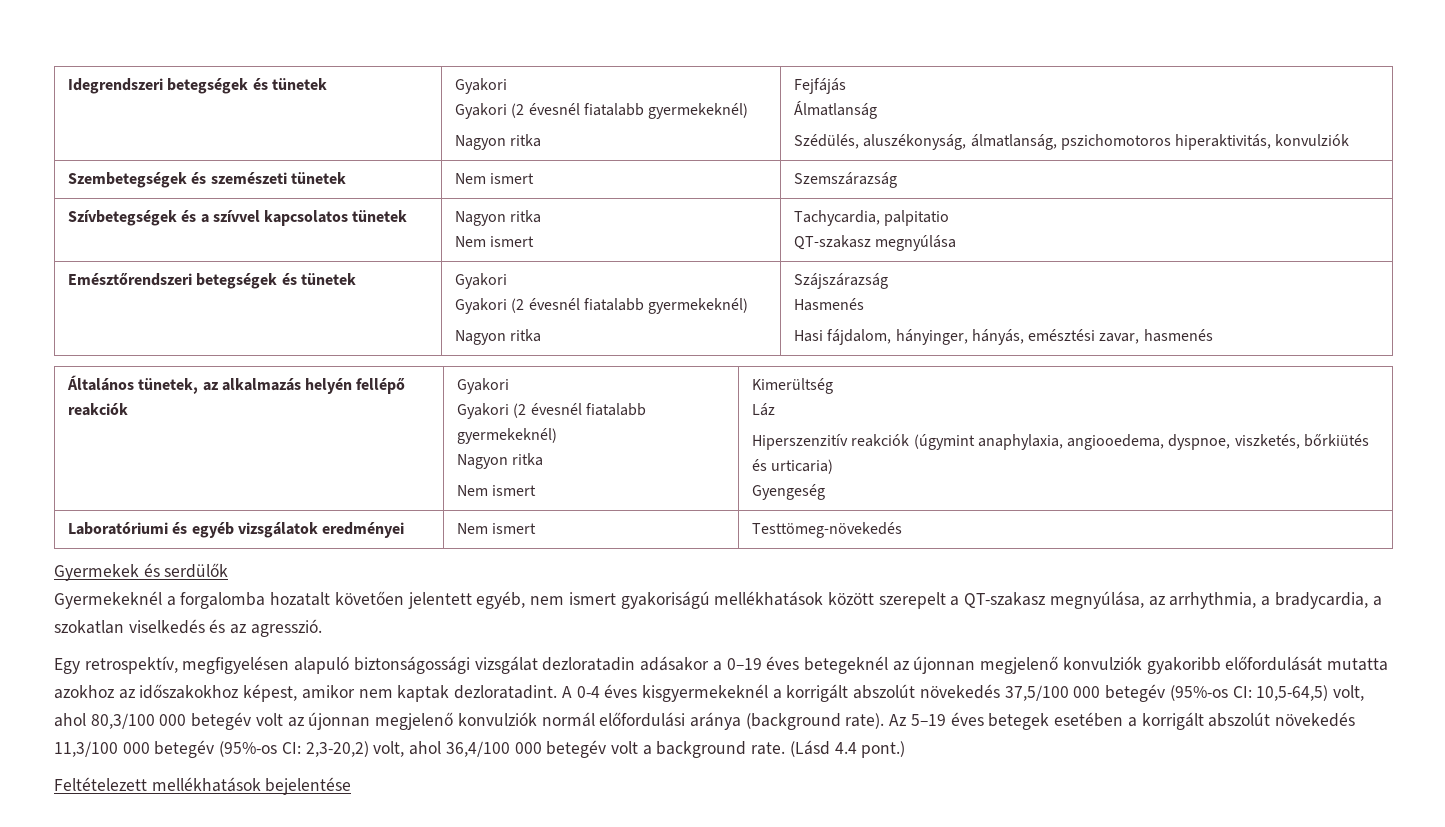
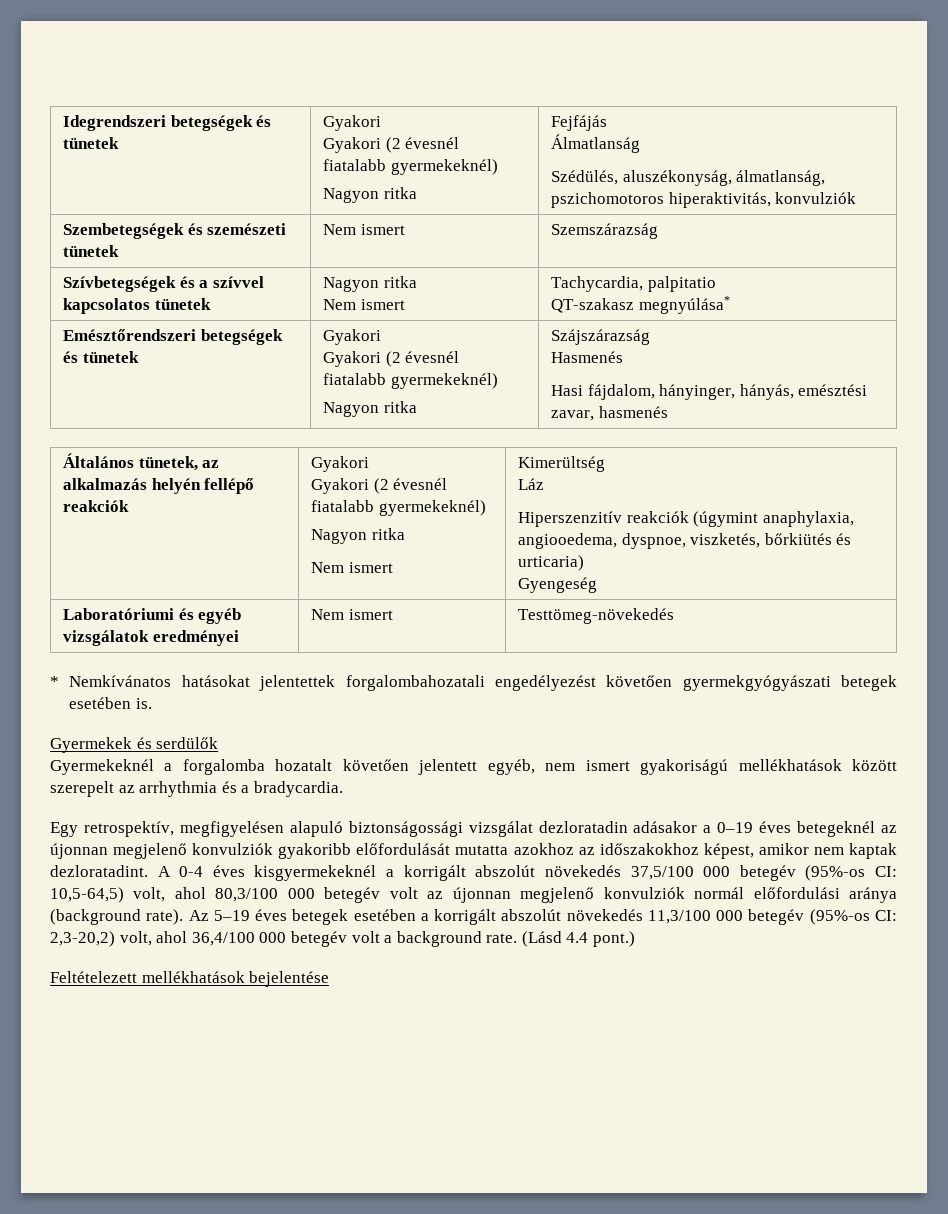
[875,235,957,251] megnyúlása -> [638,296,730,314] megnyúlása*
(902, 530) none -> [50,675,897,691] [69,697,152,709] // * Nemkívánatos hatásokat jelentettek forgalombahozatali engedélyezést követően gyermekgyógyászati betegek esetében is.
[950,591,1382,609] [54,619,322,637] a QT-szakasz megnyúlása, az arrhythmia, a bradycardia, a szokatlan viselkedés és az agresszió. -> [118,781,343,797] az arrhythmia és a bradycardia.

